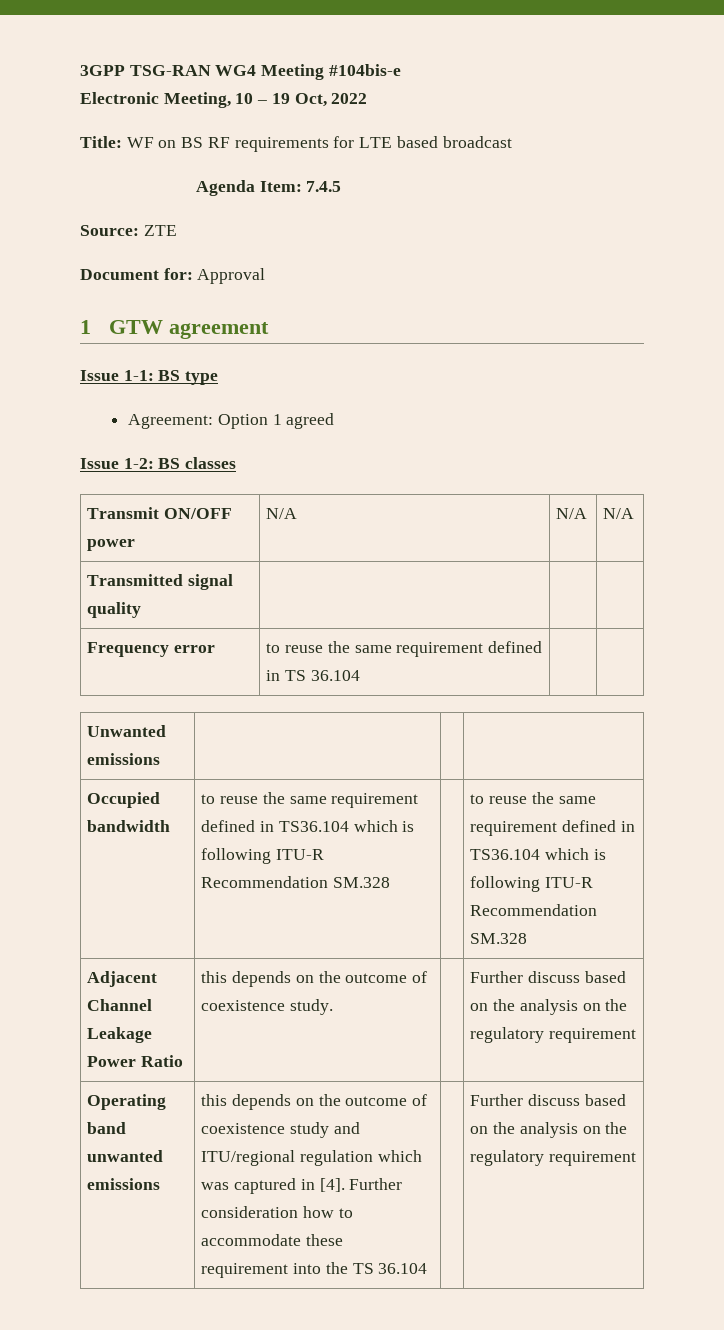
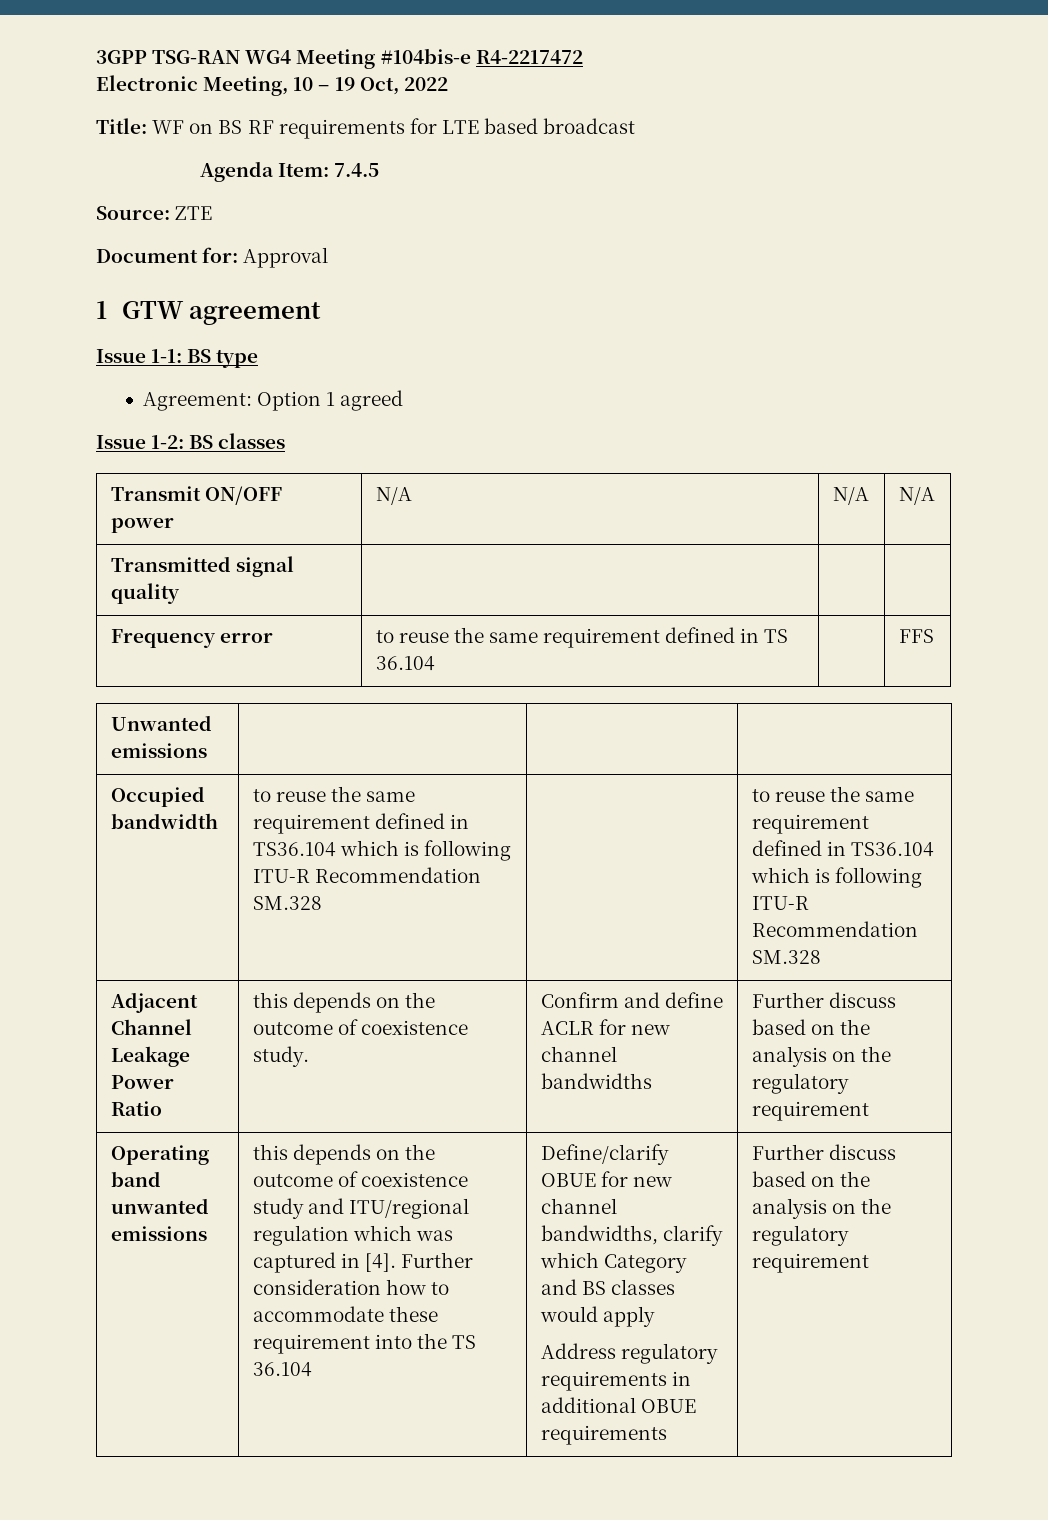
(401, 70) none -> [475,50,583,64] R4-2217472
(360, 675) none -> [898,629,934,643] FFS
(334, 1007) none -> [540,992,723,1008] [540,1019,670,1035] [540,1046,617,1062] [540,1073,652,1089] Confirm and define ACLR for new channel bandwidths
(428, 1268) none -> [540,1144,669,1165] [540,1171,672,1187] [540,1198,617,1214] [540,1225,723,1246] [539,1252,687,1273] [540,1279,675,1295] [539,1306,655,1327] [540,1343,718,1364] [540,1371,691,1391] [540,1397,696,1413] [540,1425,667,1445] Define/clarify OBUE for new channel bandwidths, clarify which Category and BS classes would apply // Address regulatory requirements in additional OBUE requirements

